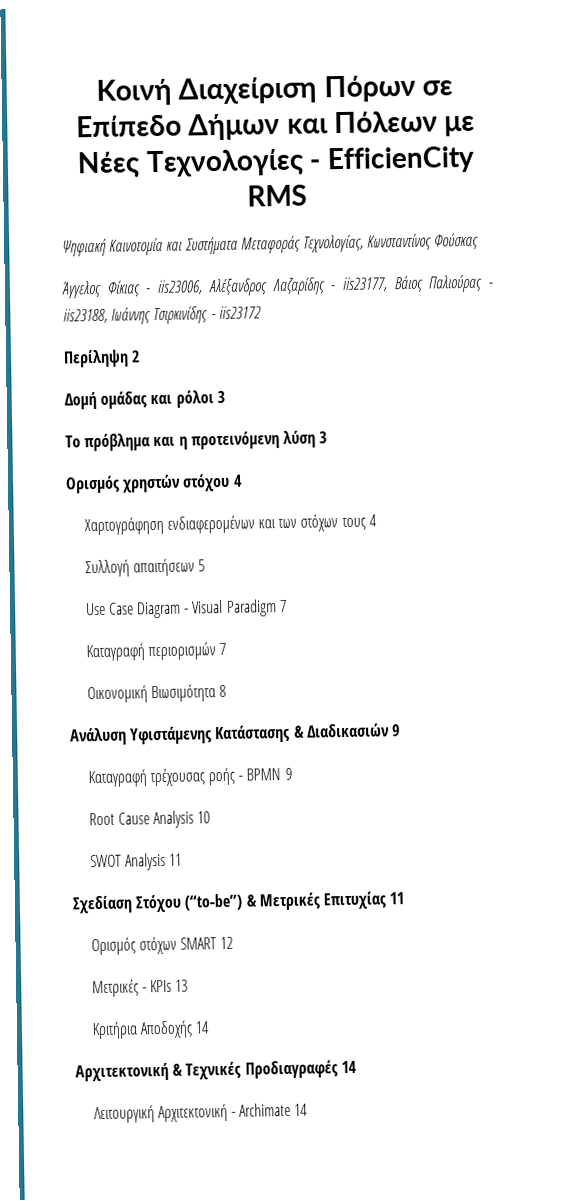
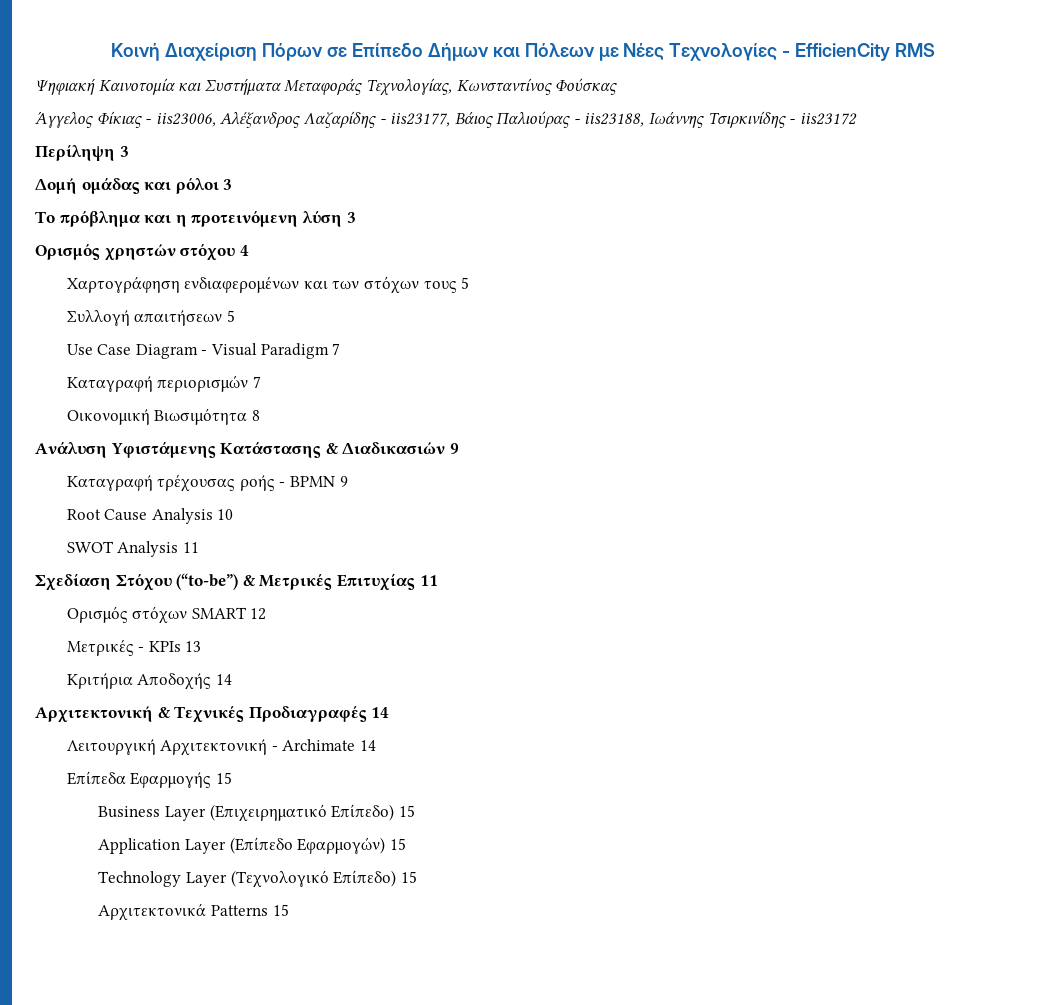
[131,350,141,363] 2 -> [119,146,129,157] 3
[368,514,377,527] 4 -> [461,277,470,289] 5
(309, 1109) none -> [66,771,232,788] [98,804,415,822] [98,837,406,854] [98,870,417,888] [98,903,289,921] // Επίπεδα Εφαρμογής 15 // Business Layer (Επιχειρηματικό Επίπεδο) 15 // Application Layer (Επίπεδο Εφαρμογών) 15 // Technology Layer (Τεχνολογικό Επίπεδο) 15 // Αρχιτεκτονικά Patterns 15

